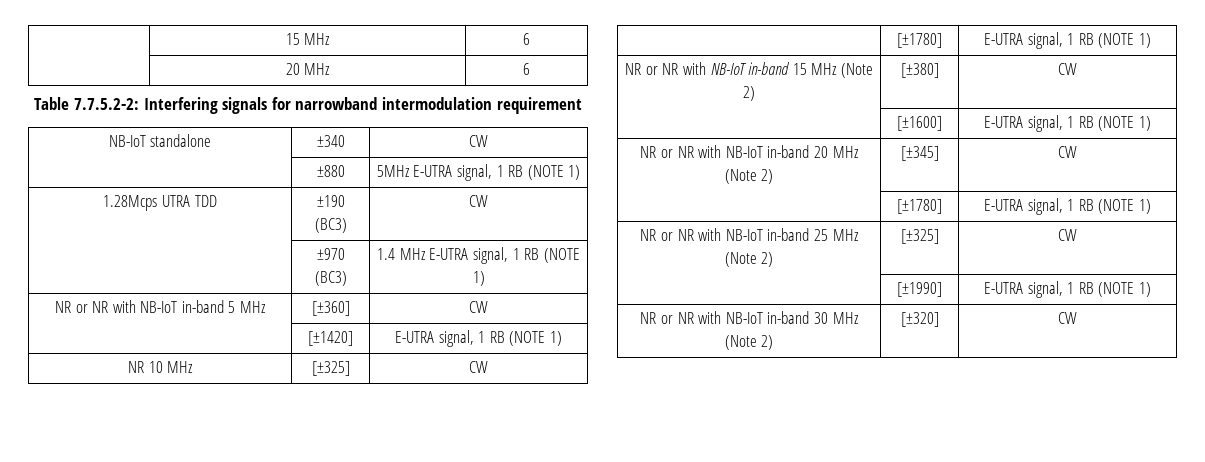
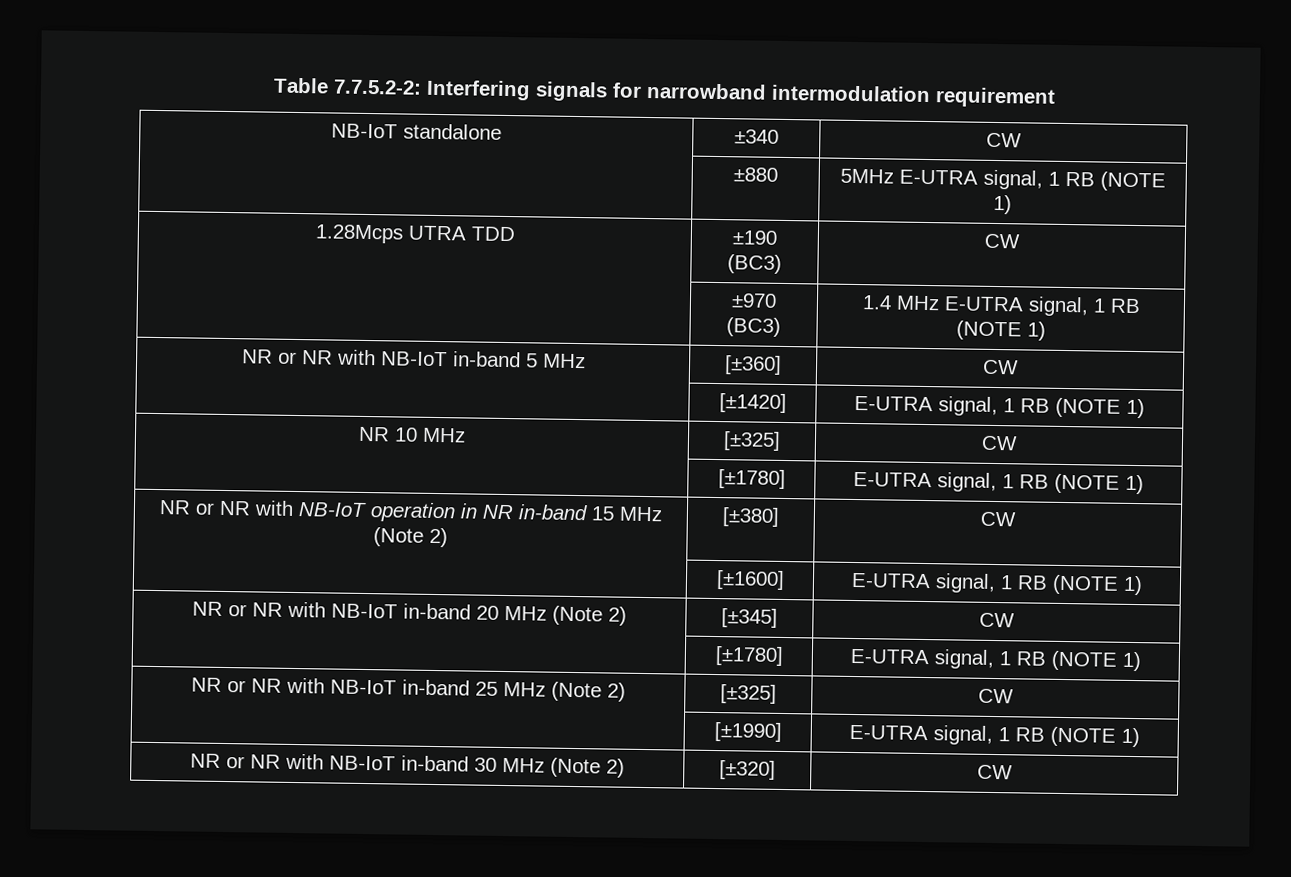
[285,33,331,45] [523,33,530,45] [285,63,331,75] [523,63,530,75] | 15 MHz | 6 // | 20 MHz | 6 // -> (272, 85) none
(747, 69) none -> [370,502,514,523] operation in NR

